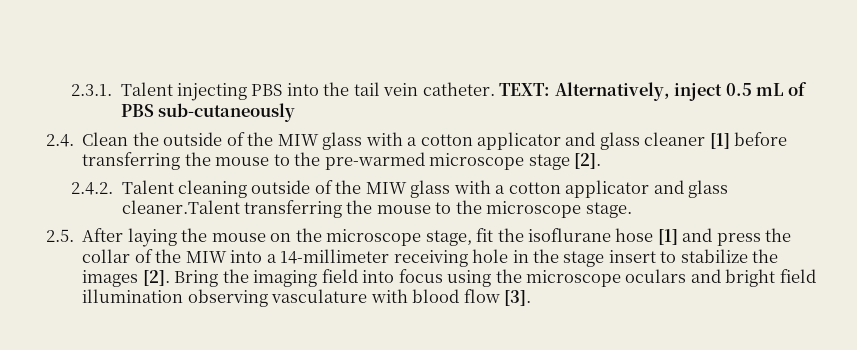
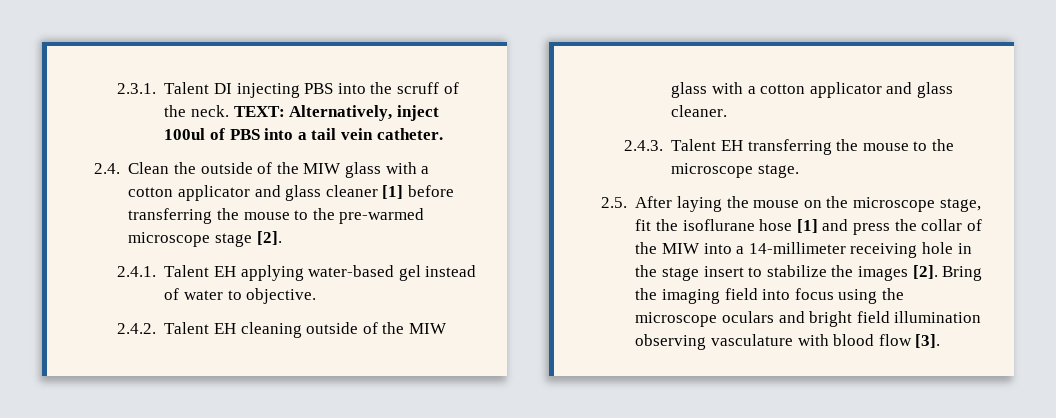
(173, 89) none -> [214,83,233,94] DI
[353,82,808,101] [120,103,296,122] tail vein catheter. TEXT: Alternatively, inject 0.5 mL of PBS sub-cutaneously -> [396,82,459,94] [164,105,439,121] [164,128,443,140] scruff of the neck. TEXT: Alternatively, inject 100ul of PBS into a tail vein catheter.
[71,180,174,195] 2.4.2. Talent -> [116,265,477,281] [164,288,317,304] [116,322,237,334] 2.4.1. Talent EH applying water-based gel instead of water to objective. // 2.4.2. Talent EH
[121,200,240,214] cleaner.Talent -> [671,105,728,117] [623,139,744,151] cleaner. // 2.4.3. Talent EH

